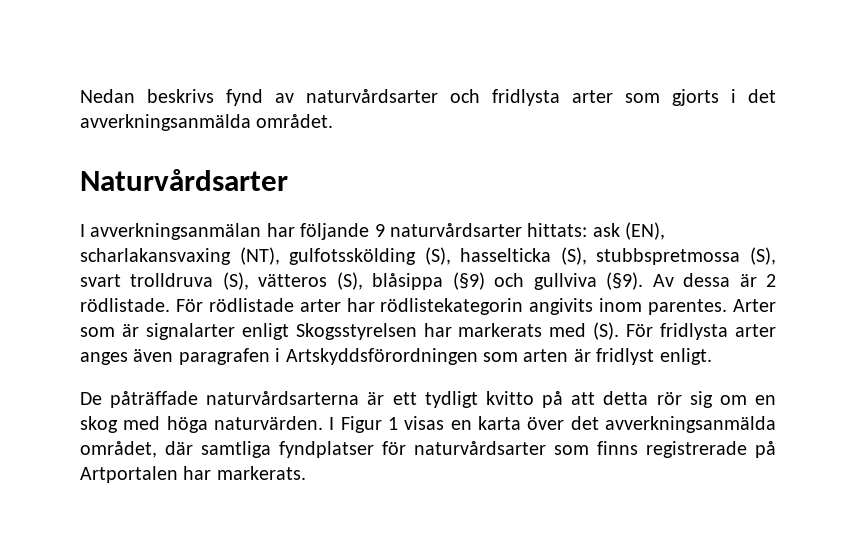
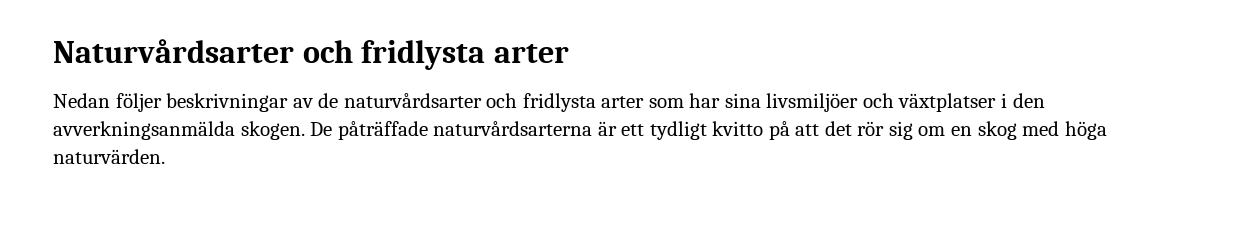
[80,89,294,106] Nedan beskrivs fynd av -> [53,39,569,70] [53,93,339,112] Naturvårdsarter och fridlysta arter // Nedan följer beskrivningar av de
[672,89,776,106] [80,114,334,131] [80,169,288,191] [80,222,666,240] [80,247,776,265] [80,272,776,290] [80,298,777,315] [80,322,776,340] [80,348,712,365] gjorts i det avverkningsanmälda området. // Naturvårdsarter // I avverkningsanmälan har följande 9 naturvårdsarter hittats: ask (EN), scharlakansvaxing (NT), gulfotsskölding (S), hasselticka (S), stubbspretmossa (S), svart trolldruva (S), vätteros (S), blåsippa (§9) och gullviva (§9). Av dessa är 2 rödlistade. För rödlistade arter har rödlistekategorin angivits inom parentes. Arter som är signalarter enligt Skogsstyrelsen har markerats med (S). För fridlysta arter anges även paragrafen i Artskyddsförordningen som arten är fridlyst enligt. // -> [689,93,1045,112] [53,121,305,140] har sina livsmiljöer och växtplatser i den avverkningsanmälda skogen.
[603,391,649,405] detta -> [824,121,852,136] det
[329,416,776,433] [80,441,776,458] [80,466,306,483] I Figur 1 visas en karta över det avverkningsanmälda området, där samtliga fyndplatser för naturvårdsarter som finns registrerade på Artportalen har markerats. -> (165, 156) none

